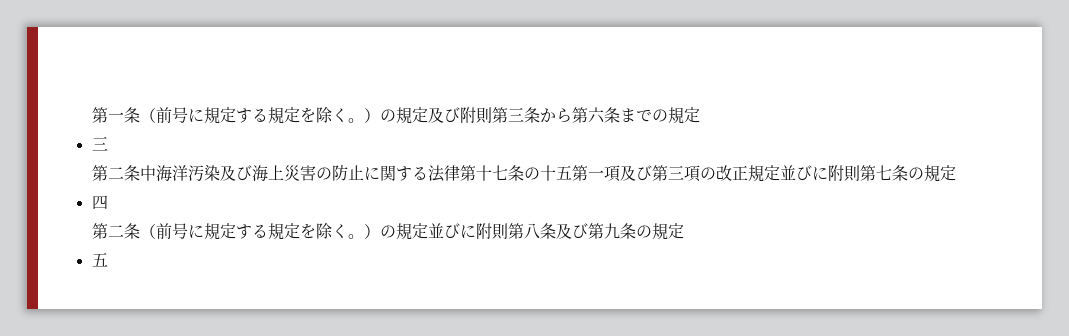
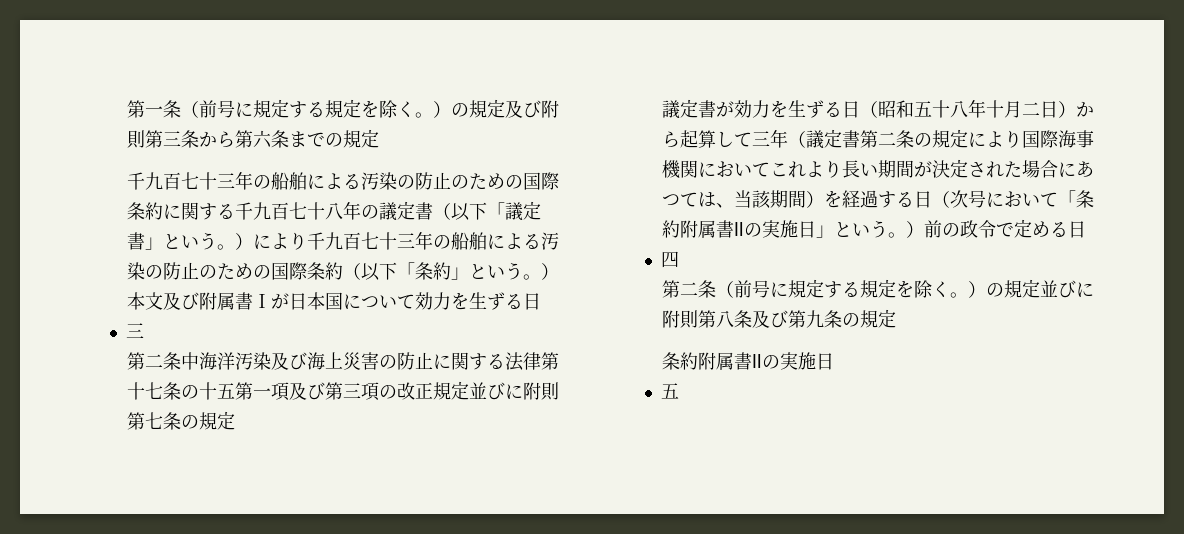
(701, 115) none -> [127,171,560,190] [127,201,542,221] [127,231,560,250] [127,262,560,281] [127,292,542,310] // 千九百七十三年の船舶による汚染の防止のための国際条約に関する千九百七十八年の議定書（以下「議定書」という。）により千九百七十三年の船舶による汚染の防止のための国際条約（以下「条約」という。）本文及び附属書Ｉが日本国について効力を生ずる日
(957, 173) none -> [662,99,1095,119] [662,129,1095,149] [662,159,1095,179] [662,190,1095,209] [662,219,1087,238] // 議定書が効力を生ずる日（昭和五十八年十月二日）から起算して三年（議定書第二条の規定により国際海事機関においてこれより長い期間が決定された場合にあつては、当該期間）を経過する日（次号において「条約附属書Ⅱの実施日」という。）前の政令で定める日
(685, 231) none -> [662,352,835,370] // 条約附属書Ⅱの実施日

